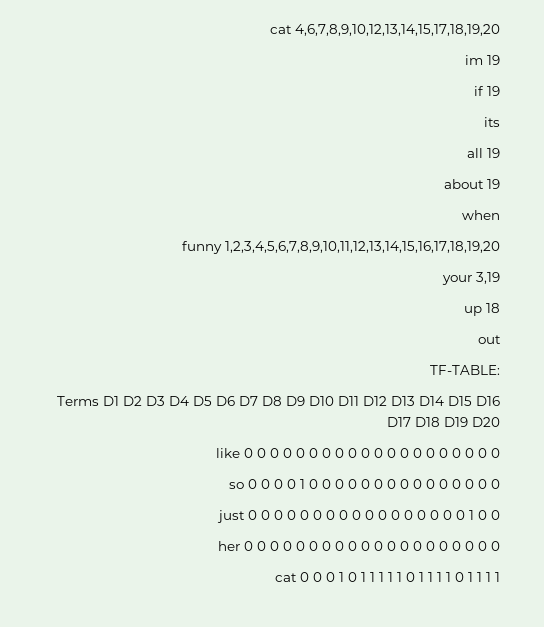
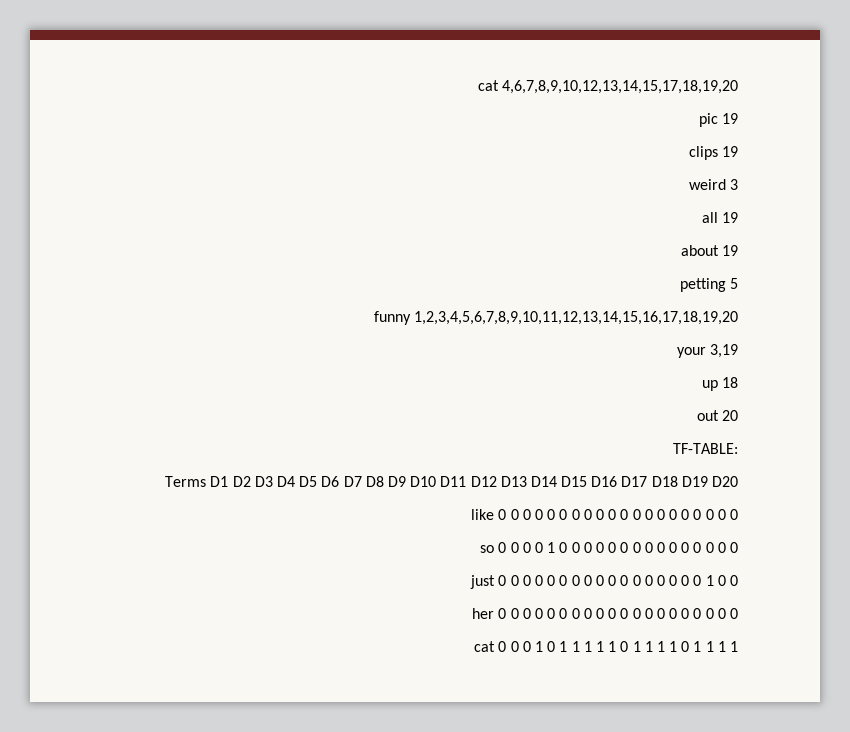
[465,55,500,65] [474,86,500,96] [484,117,500,127] im 19 // if 19 // its -> [698,113,738,127] [688,146,738,160] [688,179,738,190] pic 19 // clips 19 // weird 3
[462,210,500,220] when -> [679,278,738,292] petting 5
(501, 339) none -> [722,410,738,421] 20

